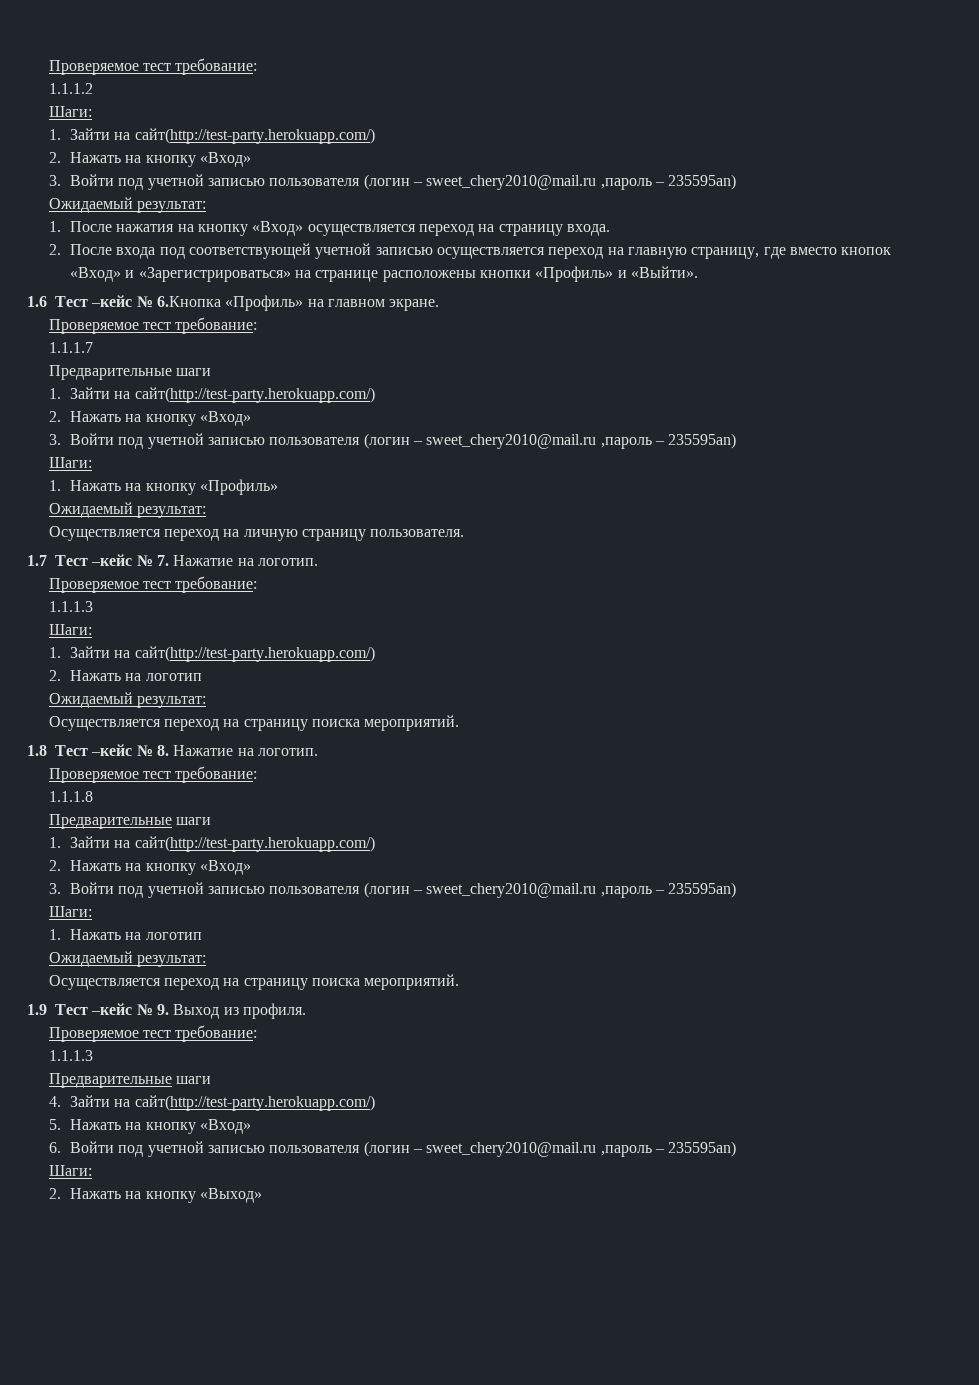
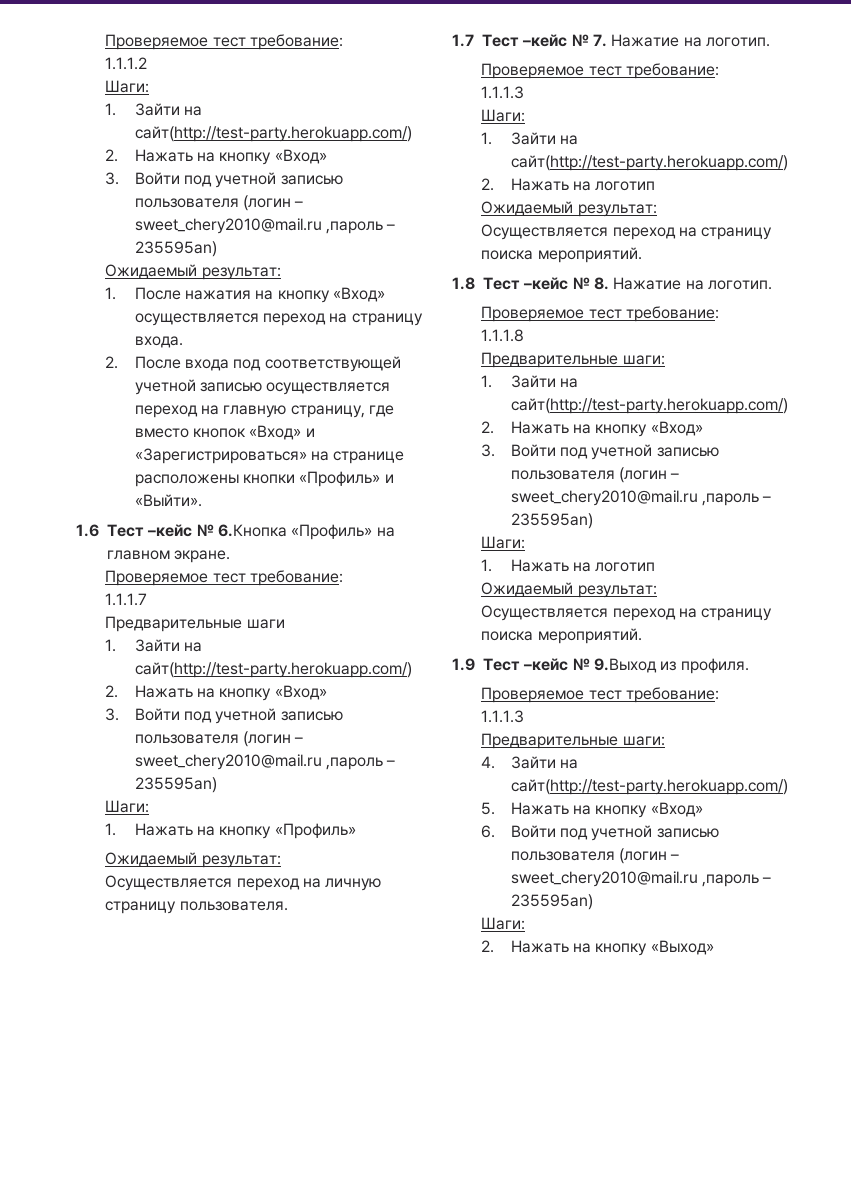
[175,817,211,825] шаги -> [622,355,665,365] шаги:
[156,1004,220,1019] 9. Выход -> [593,658,657,673] 9.Выход
[175,1076,211,1084] шаги -> [622,736,665,746] шаги:

